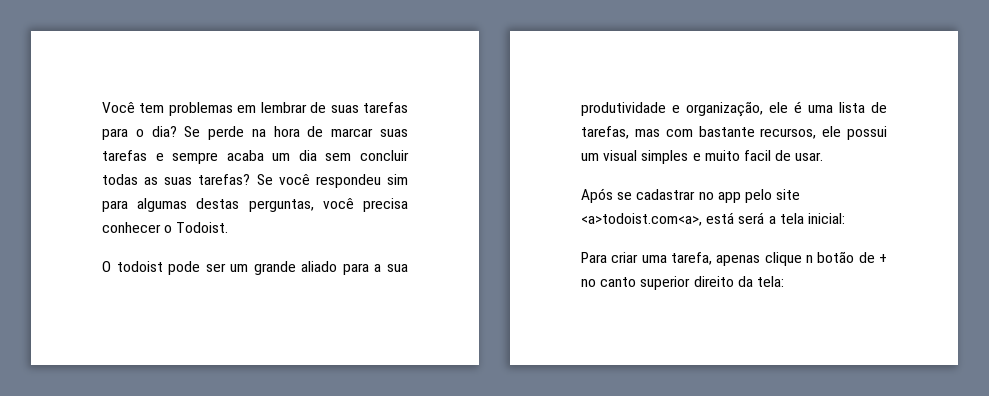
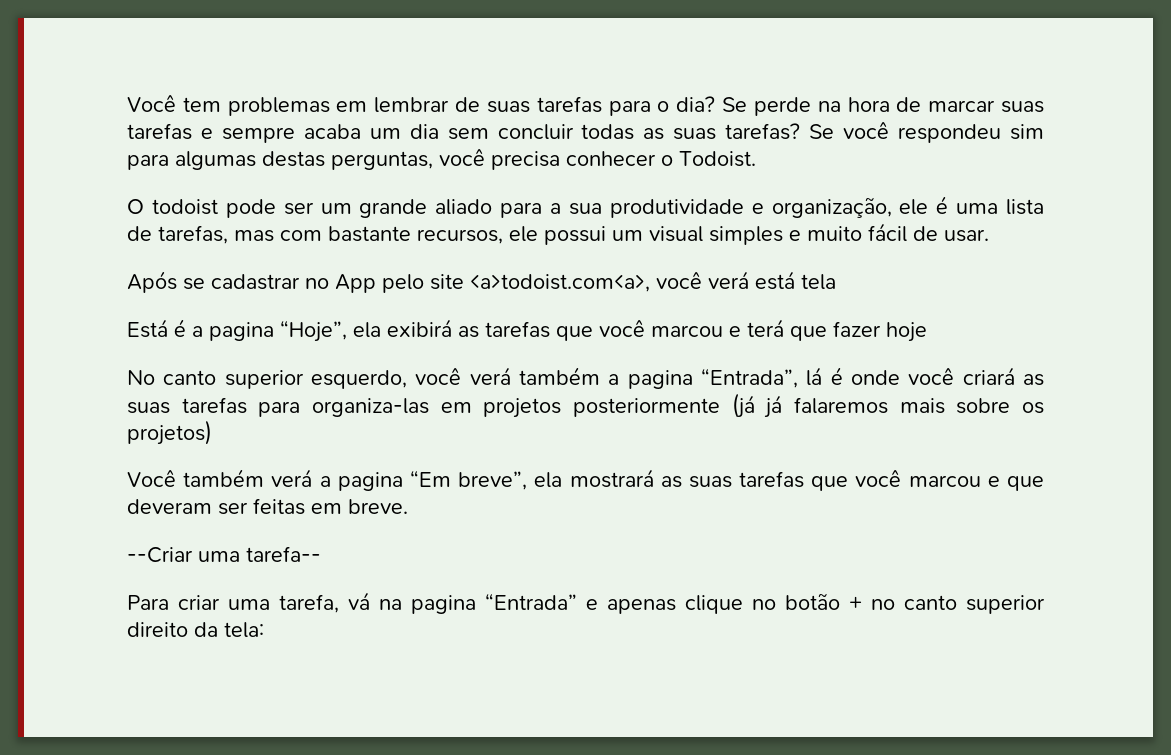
[743,150,771,161] facil -> [868,223,907,242] fácil
[717,192,741,203] app -> [335,274,376,293] App
[706,212,845,224] [581,251,875,266] está será a tela inicial: // Para criar uma tarefa, apenas clique n botão de -> [656,271,836,290] [127,319,927,342] [127,367,1044,389] [127,393,1044,418] [127,420,212,445] [127,469,1044,491] [127,498,408,515] [127,546,321,563] [127,592,840,614] você verá está tela // Está é a pagina “Hoje”, ela exibirá as tarefas que você marcou e terá que fazer hoje // No canto superior esquerdo, você verá também a pagina “Entrada”, lá é onde você criará as suas tarefas para organiza-las em projetos posteriormente (já já falaremos mais sobre os projetos) // Você também verá a pagina “Em breve”, ela mostrará as suas tarefas que você marcou e que deveram ser feitas em breve. // --Criar uma tarefa-- // Para criar uma tarefa, vá na pagina “Entrada” e apenas clique no botão

